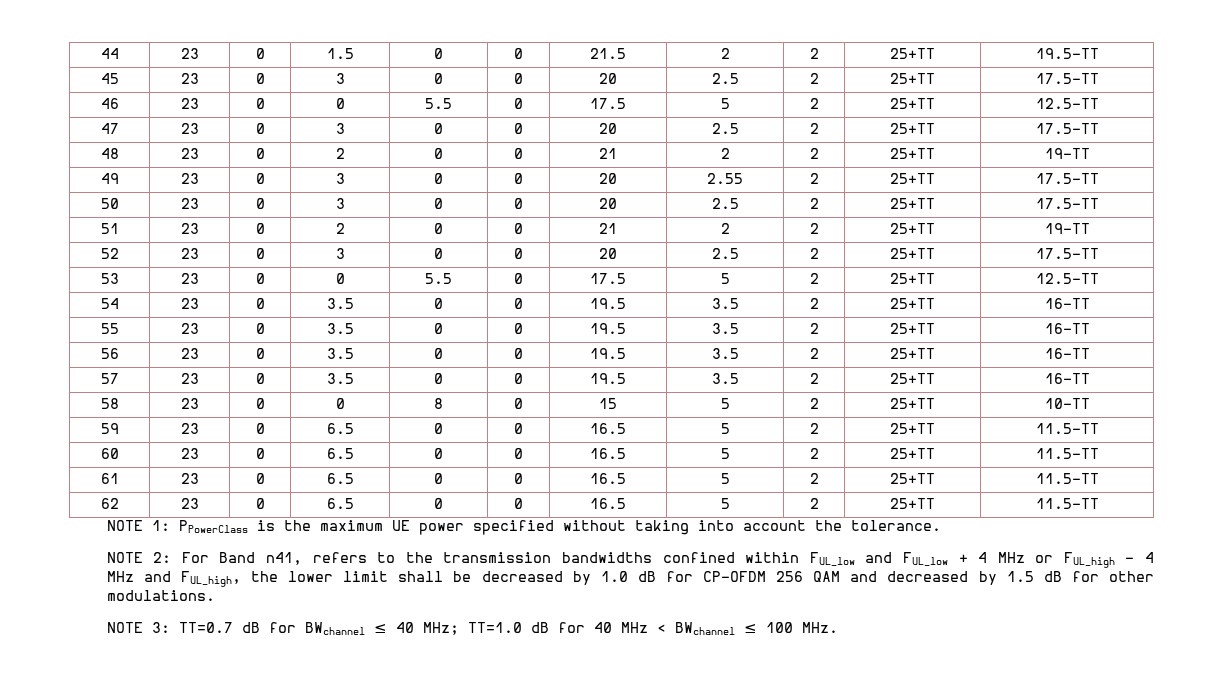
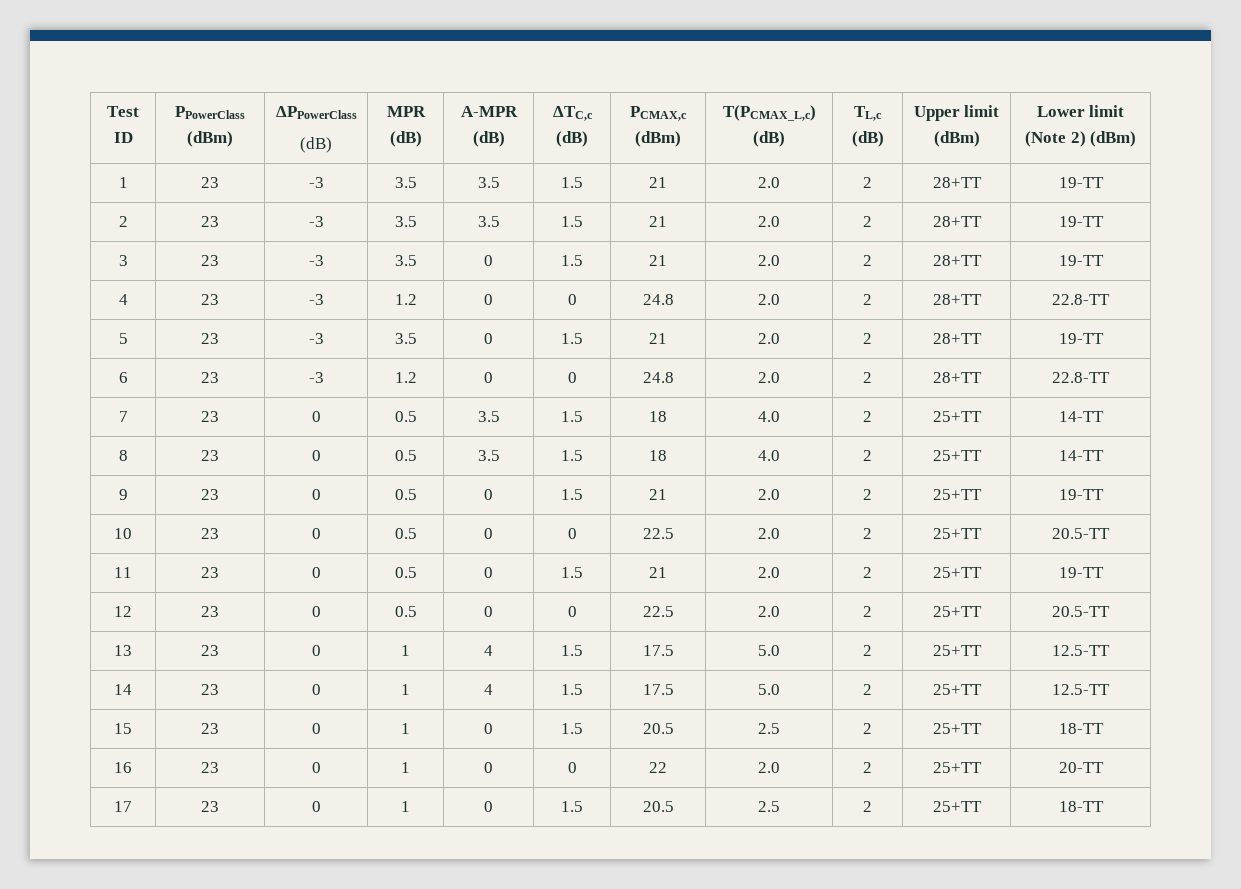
[100,48,119,59] [180,48,199,59] [255,48,265,59] [326,48,354,59] [434,48,443,59] [514,48,523,59] [590,48,626,59] [720,48,730,59] [809,48,819,59] [890,48,935,59] [1035,48,1099,59] [100,73,119,84] [180,73,199,84] [255,73,265,84] [335,73,345,84] [434,73,443,84] [514,73,523,84] [599,73,617,84] [711,73,739,84] [809,73,819,84] [890,73,935,84] [1035,73,1099,84] [100,98,119,109] [180,98,199,109] [255,98,265,109] [335,98,345,109] [425,98,452,109] [514,98,523,109] [590,98,626,109] [720,98,730,109] [809,98,819,109] [890,98,935,109] [1035,98,1099,109] [100,123,119,134] [180,123,199,134] [255,123,265,134] [335,123,345,134] [434,123,443,134] [514,123,523,134] [599,123,617,134] [711,123,739,134] [809,123,819,134] [890,123,935,134] [1035,123,1099,134] [100,148,119,159] [180,148,199,159] [255,148,265,159] [335,148,345,159] [434,148,443,159] [514,148,523,159] [599,148,617,159] [720,148,730,159] [809,148,819,159] [890,148,935,159] [1044,148,1090,159] [100,173,119,184] [180,173,199,184] [255,173,265,184] [335,173,345,184] [434,173,443,184] [514,173,523,184] [599,173,617,184] [707,173,743,184] [809,173,819,184] [890,173,935,184] [1035,173,1099,184] [100,198,119,209] [180,198,199,209] [255,198,265,209] [335,198,345,209] [434,198,443,209] [514,198,523,209] [599,198,617,209] [711,198,739,209] [809,198,819,209] [890,198,935,209] [1035,198,1099,209] [100,223,119,234] [180,223,199,234] [255,223,265,234] [335,223,345,234] [434,223,443,234] [514,223,523,234] [599,223,617,234] [720,223,730,234] [809,223,819,234] [890,223,935,234] [1044,223,1090,234] [100,248,119,259] [180,248,199,259] [255,248,265,259] [335,248,345,259] [434,248,443,259] [514,248,523,259] [599,248,617,259] [711,248,739,259] [809,248,819,259] [890,248,935,259] [1035,248,1099,259] [100,273,119,284] [180,273,199,284] [255,273,265,284] [335,273,345,284] [425,273,452,284] [514,273,523,284] [590,273,626,284] [720,273,730,284] [809,273,819,284] [890,273,935,284] [1035,273,1099,284] [100,298,119,309] [180,298,199,309] [255,298,265,309] [326,298,354,309] [434,298,443,309] [514,298,523,309] [590,298,626,309] [711,298,739,309] [809,298,819,309] [890,298,935,309] [1044,298,1090,309] [100,323,119,334] [180,323,199,334] [255,323,265,334] [326,323,354,334] [434,323,443,334] [514,323,523,334] [590,323,626,334] [711,323,739,334] [809,323,819,334] [890,323,935,334] [1044,323,1090,334] [100,348,119,359] [180,348,199,359] [255,348,265,359] [326,348,354,359] [434,348,443,359] [514,348,523,359] [590,348,626,359] [711,348,739,359] [809,348,819,359] [890,348,935,359] [1044,348,1090,359] [100,373,119,384] [180,373,199,384] [255,373,265,384] [326,373,354,384] [434,373,443,384] [514,373,523,384] [590,373,626,384] [711,373,739,384] [809,373,819,384] [890,373,935,384] [1044,373,1090,384] [100,398,119,409] [180,398,199,409] [255,398,265,409] [335,398,345,409] [434,398,443,409] [514,398,523,409] [599,398,617,409] [720,398,730,409] [809,398,819,409] [890,398,935,409] [1044,398,1090,409] [100,423,119,434] [180,423,199,434] [255,423,265,434] [326,423,354,434] [434,423,443,434] [514,423,523,434] [590,423,626,434] [720,423,730,434] [809,423,819,434] [890,423,935,434] [1035,423,1099,434] [100,448,119,459] [180,448,199,459] [255,448,265,459] [326,448,354,459] [434,448,443,459] [514,448,523,459] [590,448,626,459] [720,448,730,459] [809,448,819,459] [890,448,935,459] [1035,448,1099,459] [100,473,119,484] [180,473,199,484] [255,473,265,484] [326,473,354,484] [434,473,443,484] [514,473,523,484] [590,473,626,484] [720,473,730,484] [809,473,819,484] [890,473,935,484] [1035,473,1099,484] [100,498,119,509] [180,498,199,509] [255,498,265,509] [326,498,354,509] [434,498,443,509] [514,498,523,509] [590,498,626,509] [720,498,730,509] [809,498,819,509] [890,498,935,509] [1035,498,1099,509] [106,520,941,535] [106,552,1155,568] [106,571,1155,587] [106,590,215,601] [106,622,838,635] 44 | 23 | 0 | 1.5 | 0 | 0 | 21.5 | 2 | 2 | 25+TT | 19.5-TT // 45 | 23 | 0 | 3 | 0 | 0 | 20 | 2.5 | 2 | 25+TT | 17.5-TT // 46 | 23 | 0 | 0 | 5.5 | 0 | 17.5 | 5 | 2 | 25+TT | 12.5-TT // 47 | 23 | 0 | 3 | 0 | 0 | 20 | 2.5 | 2 | 25+TT | 17.5-TT // 48 | 23 | 0 | 2 | 0 | 0 | 21 | 2 | 2 | 25+TT | 19-TT // 49 | 23 | 0 | 3 | 0 | 0 | 20 | 2.55 | 2 | 25+TT | 17.5-TT // 50 | 23 | 0 | 3 | 0 | 0 | 20 | 2.5 | 2 | 25+TT | 17.5-TT // 51 | 23 | 0 | 2 | 0 | 0 | 21 | 2 | 2 | 25+TT | 19-TT // 52 | 23 | 0 | 3 | 0 | 0 | 20 | 2.5 | 2 | 25+TT | 17.5-TT // 53 | 23 | 0 | 0 | 5.5 | 0 | 17.5 | 5 | 2 | 25+TT | 12.5-TT // 54 | 23 | 0 | 3.5 | 0 | 0 | 19.5 | 3.5 | 2 | 25+TT | 16-TT // 55 | 23 | 0 | 3.5 | 0 | 0 | 19.5 | 3.5 | 2 | 25+TT | 16-TT // 56 | 23 | 0 | 3.5 | 0 | 0 | 19.5 | 3.5 | 2 | 25+TT | 16-TT // 57 | 23 | 0 | 3.5 | 0 | 0 | 19.5 | 3.5 | 2 | 25+TT | 16-TT // 58 | 23 | 0 | 0 | 8 | 0 | 15 | 5 | 2 | 25+TT | 10-TT // 59 | 23 | 0 | 6.5 | 0 | 0 | 16.5 | 5 | 2 | 25+TT | 11.5-TT // 60 | 23 | 0 | 6.5 | 0 | 0 | 16.5 | 5 | 2 | 25+TT | 11.5-TT // 61 | 23 | 0 | 6.5 | 0 | 0 | 16.5 | 5 | 2 | 25+TT | 11.5-TT // 62 | 23 | 0 | 6.5 | 0 | 0 | 16.5 | 5 | 2 | 25+TT | 11.5-TT // NOTE 1: PPowerClass is the maximum UE power specified without taking into account the tolerance. // NOTE 2: For Band n41, refers to the transmission bandwidths confined within FUL_low and FUL_low + 4 MHz or FUL_high – 4 MHz and FUL_high, the lower limit shall be decreased by 1.0 dB for CP-OFDM 256 QAM and decreased by 1.5 dB for other modulations. // NOTE 3: TT=0.7 dB for BWchannel ≤ 40 MHz; TT=1.0 dB for 40 MHz < BWchannel ≤ 100 MHz. -> [107,106,139,117] [113,132,133,143] [175,106,245,119] [187,131,233,147] [275,106,357,119] [300,137,332,153] [386,106,426,117] [389,131,422,147] [460,106,518,117] [472,131,505,147] [552,106,593,121] [556,131,588,147] [630,106,687,121] [635,131,681,147] [722,105,816,121] [753,131,785,147] [854,106,882,121] [851,131,884,147] [913,105,1000,121] [933,131,980,147] [1036,105,1125,117] [1024,131,1137,147] [118,177,128,188] [201,177,219,188] [308,177,324,188] [394,177,417,188] [477,177,500,188] [561,177,583,188] [649,177,667,188] [758,177,780,188] [863,177,872,188] [932,177,982,188] [1058,177,1104,188] [118,216,128,227] [201,216,219,227] [308,216,324,227] [394,216,417,227] [477,216,500,227] [561,216,583,227] [649,216,667,227] [758,216,780,227] [863,216,872,227] [932,216,982,227] [1058,216,1104,227] [118,255,128,266] [201,255,219,266] [308,255,324,266] [394,255,417,266] [484,255,493,266] [561,255,583,266] [649,255,667,266] [758,255,780,266] [863,255,872,266] [932,255,982,266] [1058,255,1104,266] [118,294,128,305] [201,294,219,305] [308,294,324,305] [394,294,417,305] [484,294,493,305] [567,294,577,305] [642,294,674,305] [758,294,780,305] [863,294,872,305] [932,294,982,305] [1052,294,1110,305] [118,333,128,344] [201,333,219,344] [308,333,324,344] [394,333,417,344] [484,333,493,344] [561,333,583,344] [649,333,667,344] [758,333,780,344] [863,333,872,344] [932,333,982,344] [1058,333,1104,344] [118,372,128,383] [201,372,219,383] [308,372,324,383] [394,372,417,383] [484,372,493,383] [567,372,577,383] [642,372,674,383] [758,372,780,383] [863,372,872,383] [932,372,982,383] [1052,372,1110,383] [118,411,128,422] [201,411,219,422] [311,411,321,422] [394,411,417,422] [477,411,500,422] [561,411,583,422] [649,411,667,422] [758,411,780,422] [863,411,872,422] [932,411,982,422] [1058,411,1104,422] [118,450,128,461] [201,450,219,461] [311,450,321,461] [394,450,417,461] [477,450,500,461] [561,450,583,461] [649,450,667,461] [758,450,780,461] [863,450,872,461] [932,450,982,461] [1058,450,1104,461] [118,489,128,500] [201,489,219,500] [311,489,321,500] [394,489,417,500] [484,489,493,500] [561,489,583,500] [649,489,667,500] [758,489,780,500] [863,489,872,500] [932,489,982,500] [1058,489,1104,500] [114,528,132,539] [201,528,219,539] [311,528,321,539] [394,528,417,539] [484,528,493,539] [567,528,577,539] [642,528,674,539] [758,528,780,539] [863,528,872,539] [932,528,982,539] [1052,528,1110,539] [114,567,132,578] [201,567,219,578] [311,567,321,578] [394,567,417,578] [484,567,493,578] [561,567,583,578] [649,567,667,578] [758,567,780,578] [863,567,872,578] [932,567,982,578] [1058,567,1104,578] [114,606,132,617] [201,606,219,617] [311,606,321,617] [394,606,417,617] [484,606,493,617] [567,606,577,617] [642,606,674,617] [758,606,780,617] [863,606,872,617] [932,606,982,617] [1052,606,1110,617] [114,645,132,656] [201,645,219,656] [311,645,321,656] [401,645,410,656] [484,645,493,656] [561,645,583,656] [642,645,674,656] [758,645,780,656] [863,645,872,656] [932,645,982,656] [1052,645,1110,656] [114,684,132,695] [201,684,219,695] [311,684,321,695] [401,684,410,695] [484,684,493,695] [561,684,583,695] [642,684,674,695] [758,684,780,695] [863,684,872,695] [932,684,982,695] [1052,684,1110,695] [114,723,132,734] [201,723,219,734] [311,723,321,734] [401,723,410,734] [484,723,493,734] [561,723,583,734] [642,723,674,734] [758,723,780,734] [863,723,872,734] [932,723,982,734] [1058,723,1104,734] [114,762,132,773] [201,762,219,773] [311,762,321,773] [401,762,410,773] [484,762,493,773] [567,762,577,773] [649,762,667,773] [758,762,780,773] [863,762,872,773] [932,762,982,773] [1058,762,1104,773] [114,801,132,812] [201,801,219,812] [311,801,321,812] [401,801,410,812] [484,801,493,812] [561,801,583,812] [642,801,674,812] [758,801,780,812] [863,801,872,812] [932,801,982,812] [1058,801,1104,812] Test ID | PPowerClass (dBm) | ΔPPowerClass // (dB) | MPR (dB) | A-MPR (dB) | ΔTC,c (dB) | PCMAX,c (dBm) | T(PCMAX_L,c) (dB) | TL,c (dB) | Upper limit (dBm) | Lower limit (Note 2) (dBm) // 1 | 23 | -3 | 3.5 | 3.5 | 1.5 | 21 | 2.0 | 2 | 28+TT | 19-TT // 2 | 23 | -3 | 3.5 | 3.5 | 1.5 | 21 | 2.0 | 2 | 28+TT | 19-TT // 3 | 23 | -3 | 3.5 | 0 | 1.5 | 21 | 2.0 | 2 | 28+TT | 19-TT // 4 | 23 | -3 | 1.2 | 0 | 0 | 24.8 | 2.0 | 2 | 28+TT | 22.8-TT // 5 | 23 | -3 | 3.5 | 0 | 1.5 | 21 | 2.0 | 2 | 28+TT | 19-TT // 6 | 23 | -3 | 1.2 | 0 | 0 | 24.8 | 2.0 | 2 | 28+TT | 22.8-TT // 7 | 23 | 0 | 0.5 | 3.5 | 1.5 | 18 | 4.0 | 2 | 25+TT | 14-TT // 8 | 23 | 0 | 0.5 | 3.5 | 1.5 | 18 | 4.0 | 2 | 25+TT | 14-TT // 9 | 23 | 0 | 0.5 | 0 | 1.5 | 21 | 2.0 | 2 | 25+TT | 19-TT // 10 | 23 | 0 | 0.5 | 0 | 0 | 22.5 | 2.0 | 2 | 25+TT | 20.5-TT // 11 | 23 | 0 | 0.5 | 0 | 1.5 | 21 | 2.0 | 2 | 25+TT | 19-TT // 12 | 23 | 0 | 0.5 | 0 | 0 | 22.5 | 2.0 | 2 | 25+TT | 20.5-TT // 13 | 23 | 0 | 1 | 4 | 1.5 | 17.5 | 5.0 | 2 | 25+TT | 12.5-TT // 14 | 23 | 0 | 1 | 4 | 1.5 | 17.5 | 5.0 | 2 | 25+TT | 12.5-TT // 15 | 23 | 0 | 1 | 0 | 1.5 | 20.5 | 2.5 | 2 | 25+TT | 18-TT // 16 | 23 | 0 | 1 | 0 | 0 | 22 | 2.0 | 2 | 25+TT | 20-TT // 17 | 23 | 0 | 1 | 0 | 1.5 | 20.5 | 2.5 | 2 | 25+TT | 18-TT

